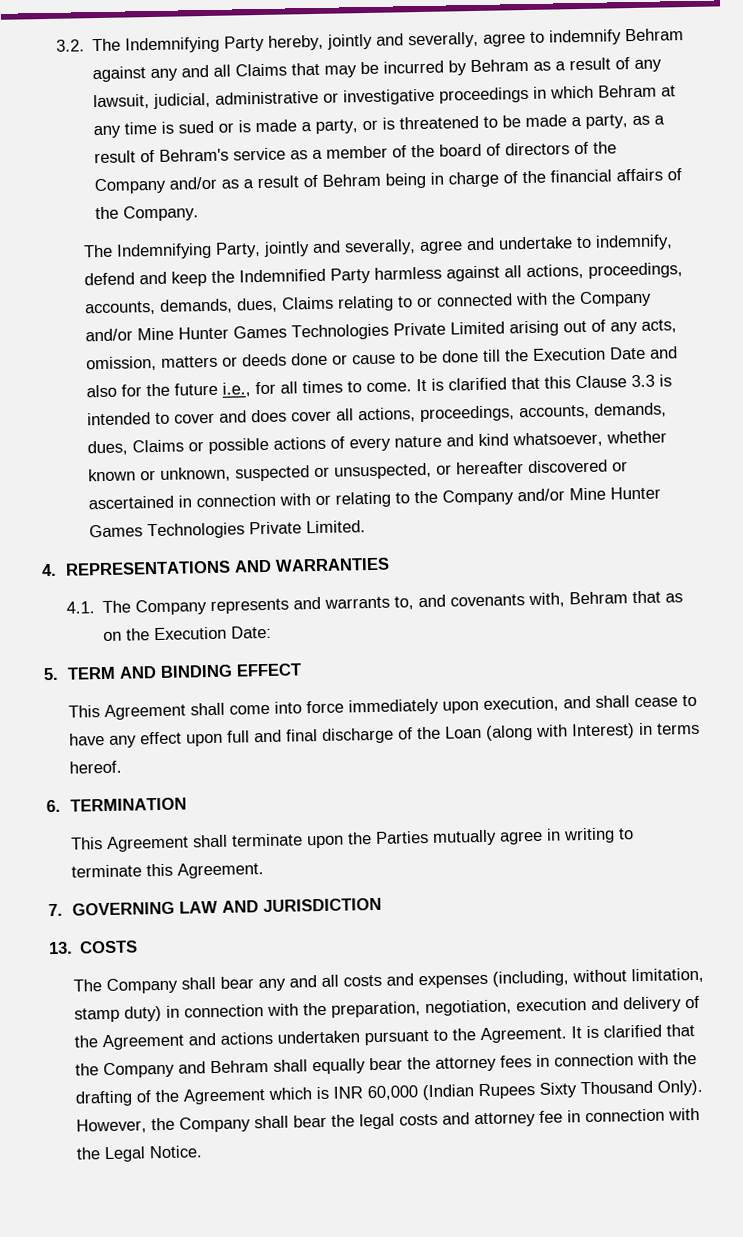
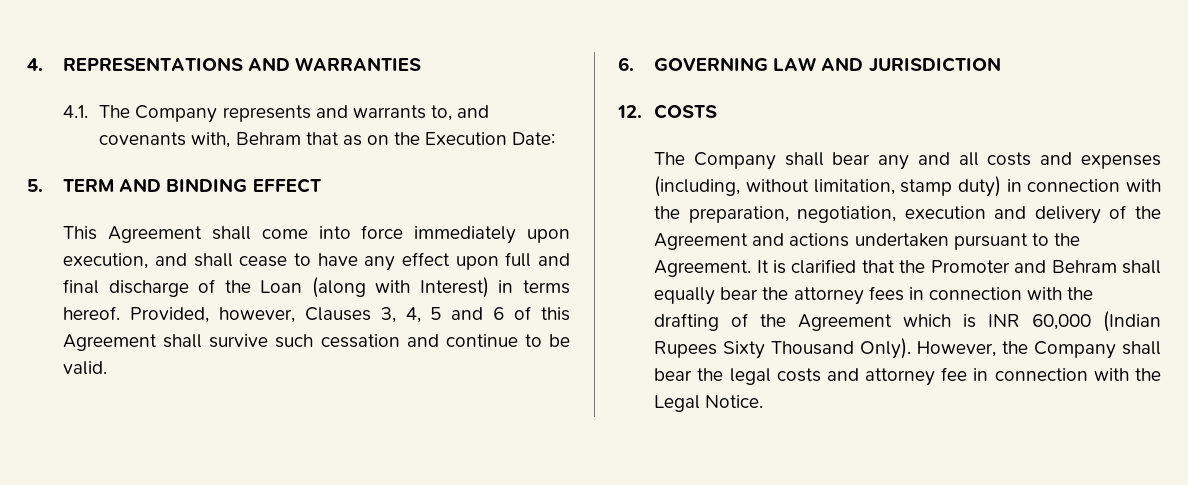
[56,28,685,54] [92,57,663,83] [93,84,677,110] [93,114,666,139] [94,141,618,164] [94,168,683,195] [95,205,200,222] [83,234,674,260] [84,262,684,287] [85,290,653,316] [85,319,678,342] [86,346,679,372] [86,374,673,398] [87,402,668,426] [87,430,668,456] [88,459,629,482] [88,486,662,510] [89,520,367,540] 3.2. The Indemnifying Party hereby, jointly and severally, agree to indemnify Behram against any and all Claims that may be incurred by Behram as a result of any lawsuit, judicial, administrative or investigative proceedings in which Behram at any time is sued or is made a party, or is threatened to be made a party, as a result of Behram's service as a member of the board of directors of the Company and/or as a result of Behram being in charge of the financial affairs of the Company. // The Indemnifying Party, jointly and severally, agree and undertake to indemnify, defend and keep the Indemnified Party harmless against all actions, proceedings, accounts, demands, dues, Claims relating to or connected with the Company and/or Mine Hunter Games Technologies Private Limited arising out of any acts, omission, matters or deeds done or cause to be done till the Execution Date and also for the future i.e., for all times to come. It is clarified that this Clause 3.3 is intended to cover and does cover all actions, proceedings, accounts, demands, dues, Claims or possible actions of every nature and kind whatsoever, whether known or unknown, suspected or unsuspected, or hereafter discovered or ascertained in connection with or relating to the Company and/or Mine Hunter Games Technologies Private Limited. // -> (27, 64) none
[46,797,188,813] [71,827,635,852] [71,862,265,879] [48,903,63,917] // 6. TERMINATION // This Agreement shall terminate upon the Parties mutually agree in writing to terminate this Agreement. // 7. -> [130,306,570,323] [63,334,570,351] [63,361,108,375] [618,57,634,71] Provided, however, Clauses 3, 4, 5 and 6 of this Agreement shall survive such cessation and continue to be valid. // 6.
[48,941,73,955] 13. -> [617,105,642,118] 12.
[103,1061,176,1079] Company -> [930,260,1010,273] Promoter

